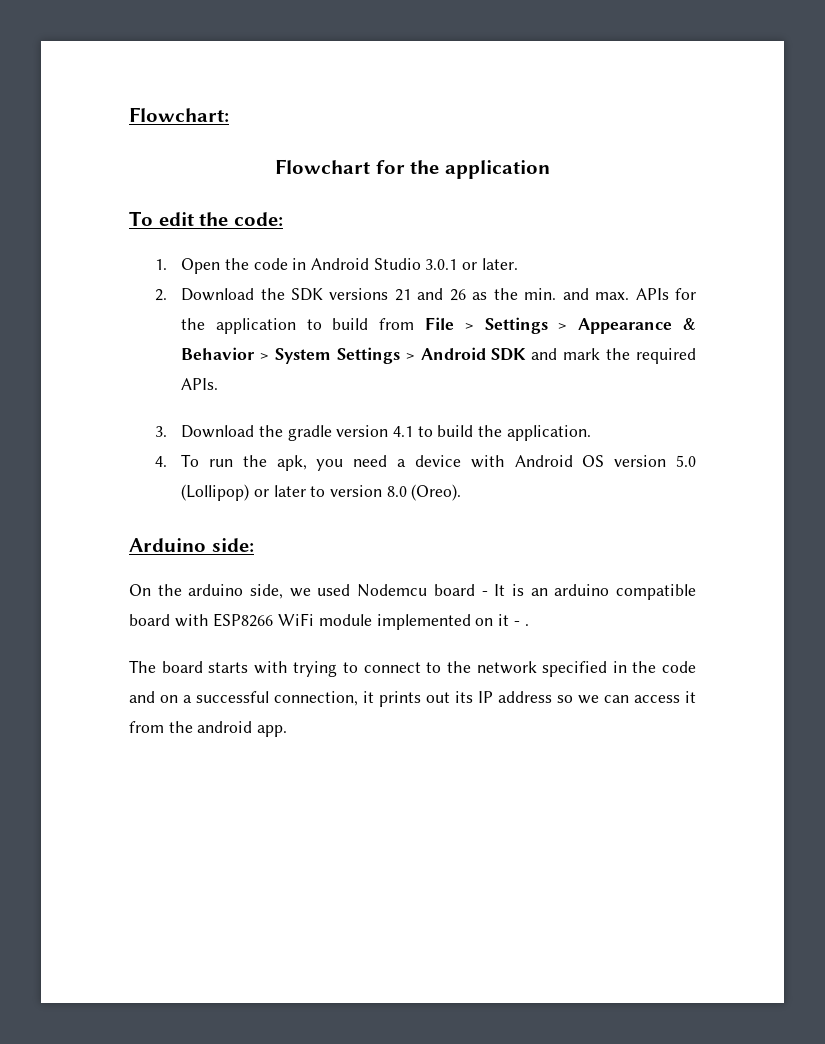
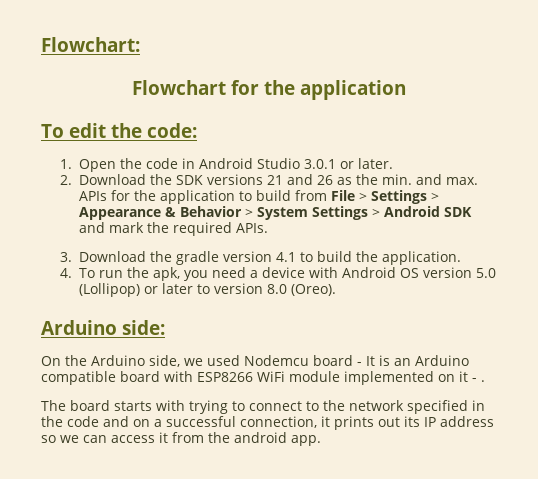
[188,584,244,596] arduino -> [91,355,145,366] Arduino
[554,584,610,596] arduino -> [415,355,469,366] Arduino

